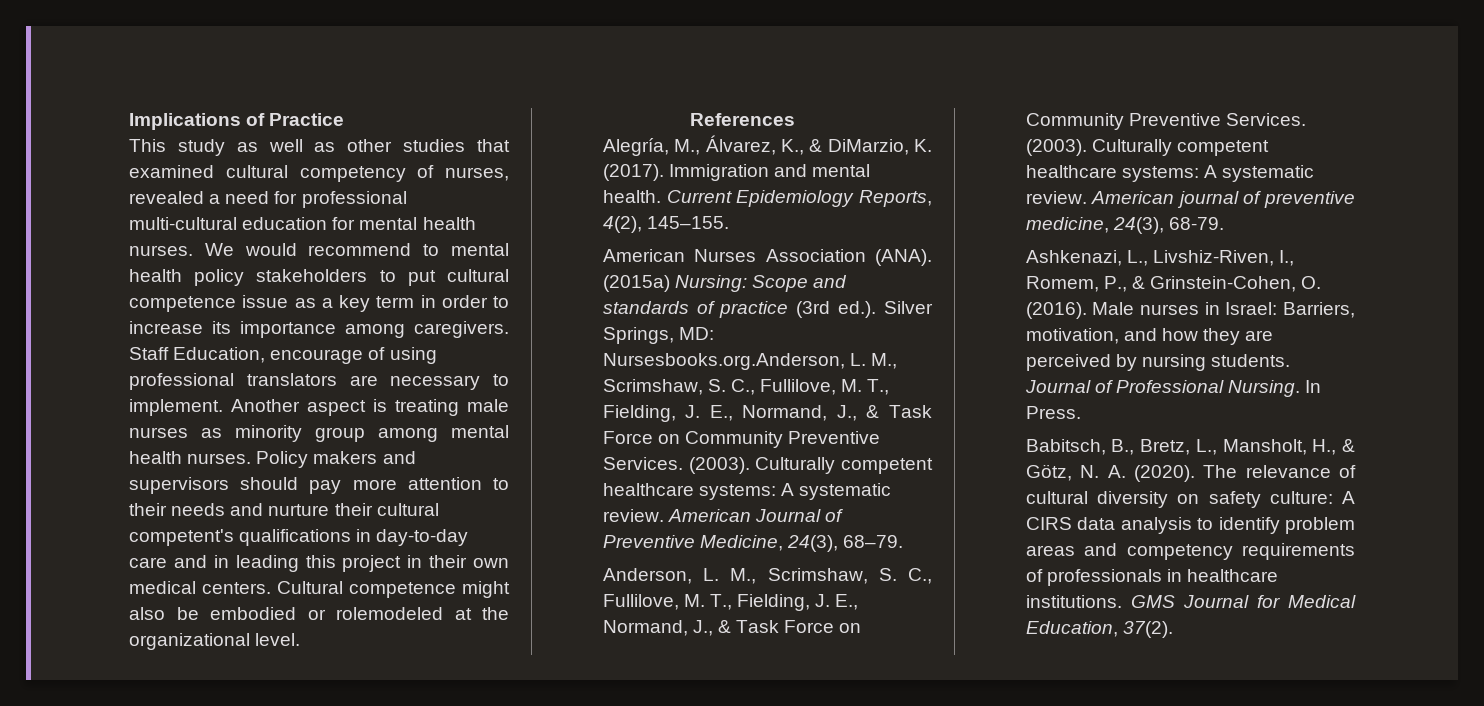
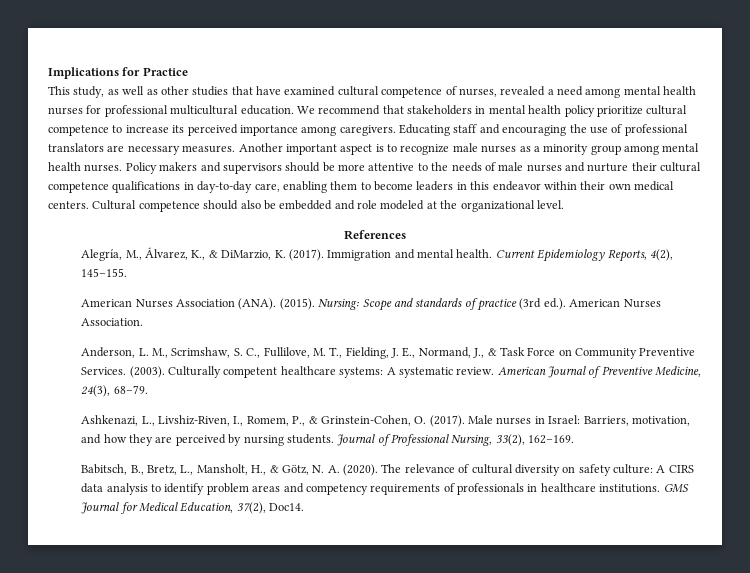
[246,113,266,126] of -> [122,67,141,76] for
[177,139,225,156] study -> [73,86,105,98] study,
(510, 145) none -> [256,86,281,95] have
[299,166,406,182] competency -> [381,87,443,98] competence
[274,191,407,208] [129,217,476,230] [129,243,510,256] [129,269,509,286] [129,295,488,312] for professional multi-cultural education for mental health nurses. We would recommend to mental health policy stakeholders to put cultural competence issue as a key term in order -> [585,86,697,98] [48,105,688,117] [48,125,109,136] among mental health nurses for professional multicultural education. We recommend that stakeholders in mental health policy prioritize cultural competence
(231, 327) none -> [187,124,238,136] perceived
[129,347,437,364] [129,373,509,390] [129,399,459,416] Staff Education, encourage of using professional translators are necessary to implement. Another aspect is treating -> [399,124,688,136] [48,143,450,155] Educating staff and encouraging the use of professional translators are necessary measures. Another important aspect is to recognize
(222, 433) none -> [533,146,540,152] a
[309,477,509,494] [129,503,226,516] pay more attention to their needs -> [322,162,562,172] be more attentive to the needs of male nurses
[129,529,234,546] competent's -> [48,182,109,193] competence
[129,555,423,572] care and in leading this project in -> [254,181,577,193] care, enabling them to become leaders in this endeavor within
[462,581,510,598] might -> [203,200,239,210] should
[210,607,443,620] embodied or rolemodeled -> [279,200,425,210] embedded and role modeled
[602,275,670,292] (2015a) -> [279,298,315,310] (2015).
[884,301,933,314] [602,327,714,344] [602,353,845,370] Silver Springs, MD: Nursesbooks.org.Anderson, -> [569,299,661,308] [81,318,144,326] [81,347,136,358] American Nurses Association. // Anderson,
[602,568,932,584] [602,594,859,611] [602,620,862,636] [1025,113,1307,130] [1025,139,1270,156] [1025,165,1315,182] [1025,191,1355,208] [1025,217,1225,234] // Anderson, L. M., Scrimshaw, S. C., Fullilove, M. T., Fielding, J. E., Normand, J., & Task Force on Community Preventive Services. (2003). Culturally competent healthcare systems: A systematic review. American journal of preventive medicine, 24(3), 68-79. -> (148, 389) none
[1025,302,1087,319] (2016). -> [429,415,465,427] (2017).
[1228,380,1322,397] [1025,406,1081,419] Nursing. In Press. -> [451,434,575,446] Nursing, 33(2), 162–169.
[1122,621,1173,638] 37(2). -> [236,502,305,514] 37(2), Doc14.

